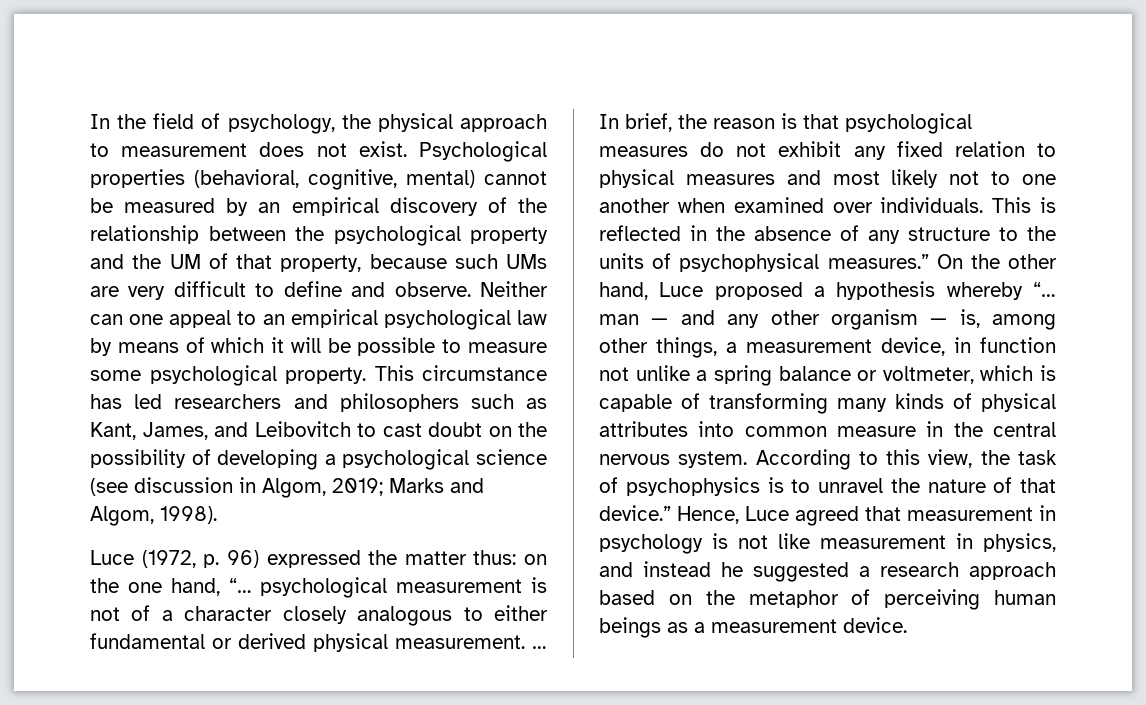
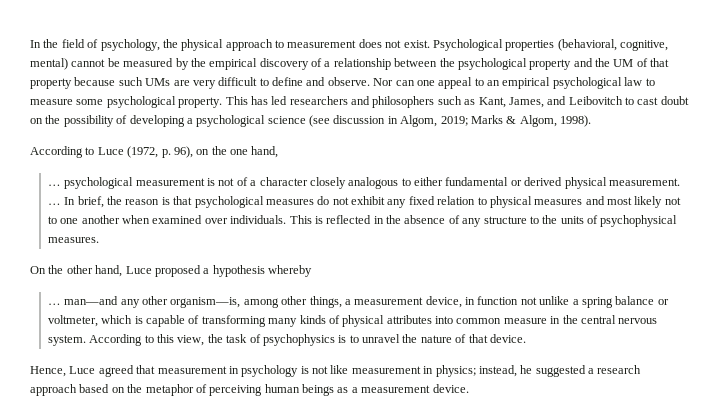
[258,202,281,213] an -> [190,58,206,67] the
[518,198,547,213] the -> [324,61,331,67] a
[280,255,362,272] property, -> [30,78,72,89] property
[480,281,548,297] Neither -> [373,78,394,86] Nor
[90,337,436,356] by means of which it will be possible -> (643, 81) none
[422,365,547,381] circumstance -> (248, 100) none
[450,478,484,493] and -> [506,116,517,124] &
(217, 515) none -> [30,146,95,158] According to
[226,550,517,568] 96) expressed the matter thus: -> [173,146,193,158] 96),
[228,578,252,593] “… -> [47,184,61,186] // …
[827,254,929,269] measures.” -> [47,237,99,243] measures. //
[1033,282,1056,297] [599,309,980,330] “… man — and any other organism — is, -> [47,296,241,308] // … man—and any other organism—is,
[599,505,671,521] device.” -> [489,334,526,343] device. //
[983,533,1056,552] [599,561,711,577] physics, and instead -> [435,365,517,377] physics; instead,

